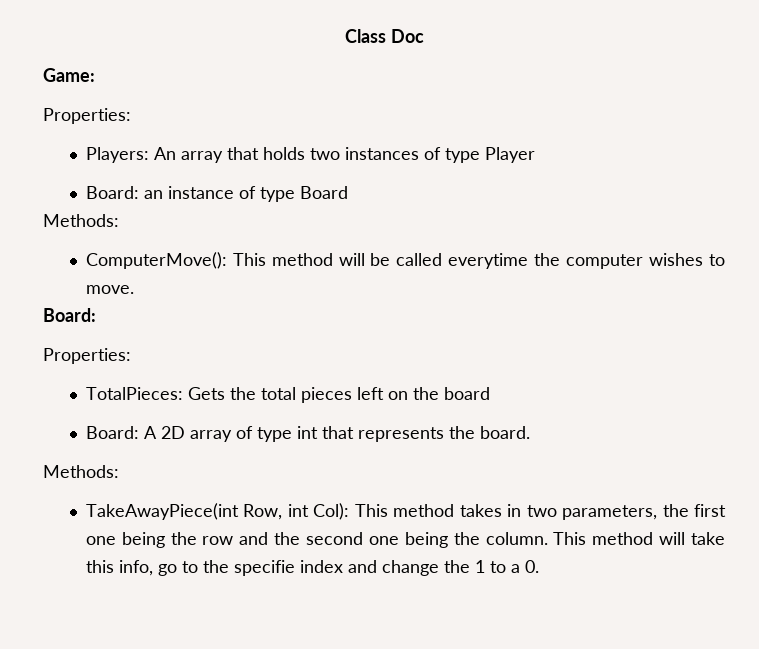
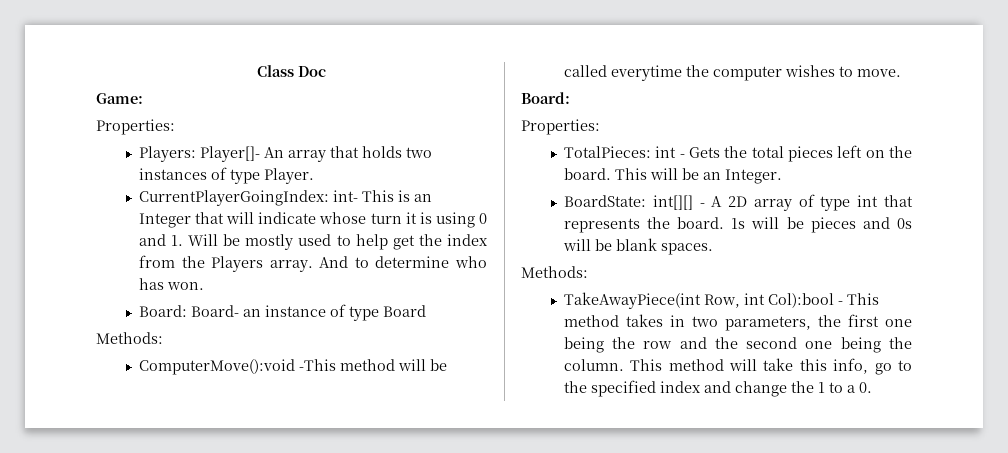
(149, 155) none -> [199,146,260,162] Player[]-
[484,147,535,163] [85,186,139,199] Player // Board: -> [263,168,314,184] [138,190,432,206] [138,212,488,228] [138,234,488,250] [138,255,488,272] [138,278,204,290] [138,305,239,317] Player. // CurrentPlayerGoingIndex: int- This is an Integer that will indicate whose turn it is using 0 and 1. Will be mostly used to help get the index from the Players array. And to determine who has won. // Board: Board-
[85,252,266,269] ComputerMove(): This -> [138,359,336,375] ComputerMove():void -This
(183, 393) none -> [655,146,685,158] int -
[443,387,490,400] [85,426,139,439] board // Board: -> [563,168,782,184] [563,195,705,210] board. This will be an Integer. // BoardState: int[][] -
(530, 432) none -> [731,217,912,233] [562,238,713,255] 1s will be pieces and 0s will be blank spaces.
[313,503,350,520] Col): -> [767,293,843,308] Col):bool -
[233,560,295,576] specifie -> [590,380,656,397] specified

